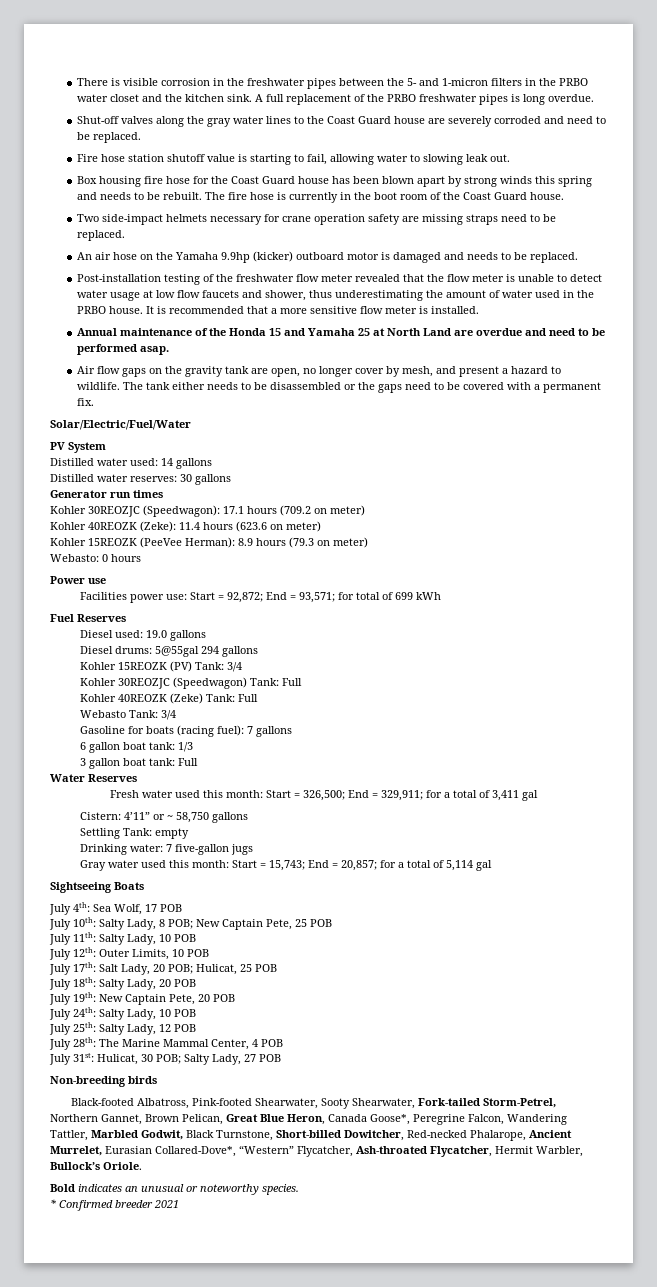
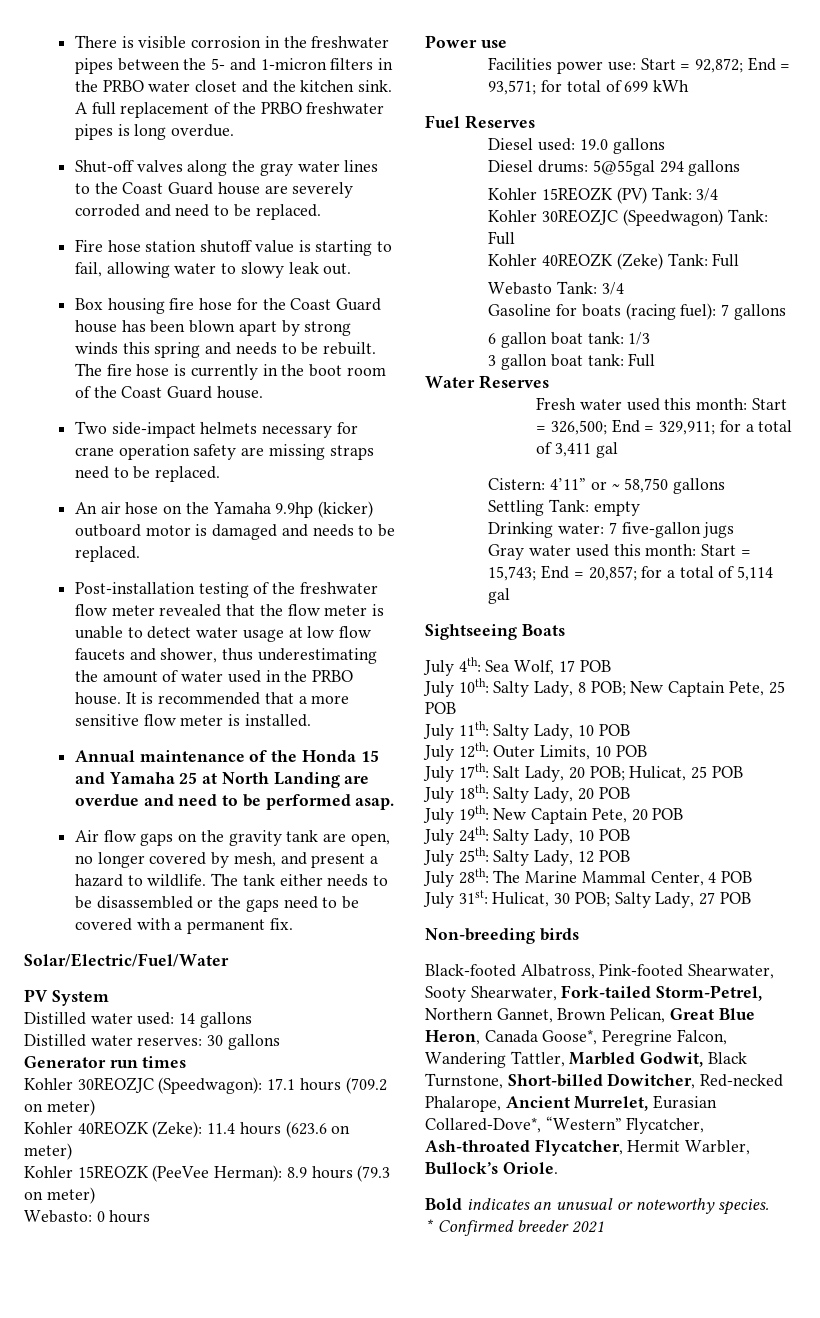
[423,154,464,165] slowing -> [240,262,284,278] slowy
[423,328,452,336] Land -> [273,772,340,788] Landing
[355,368,385,374] cover -> [149,852,207,865] covered

